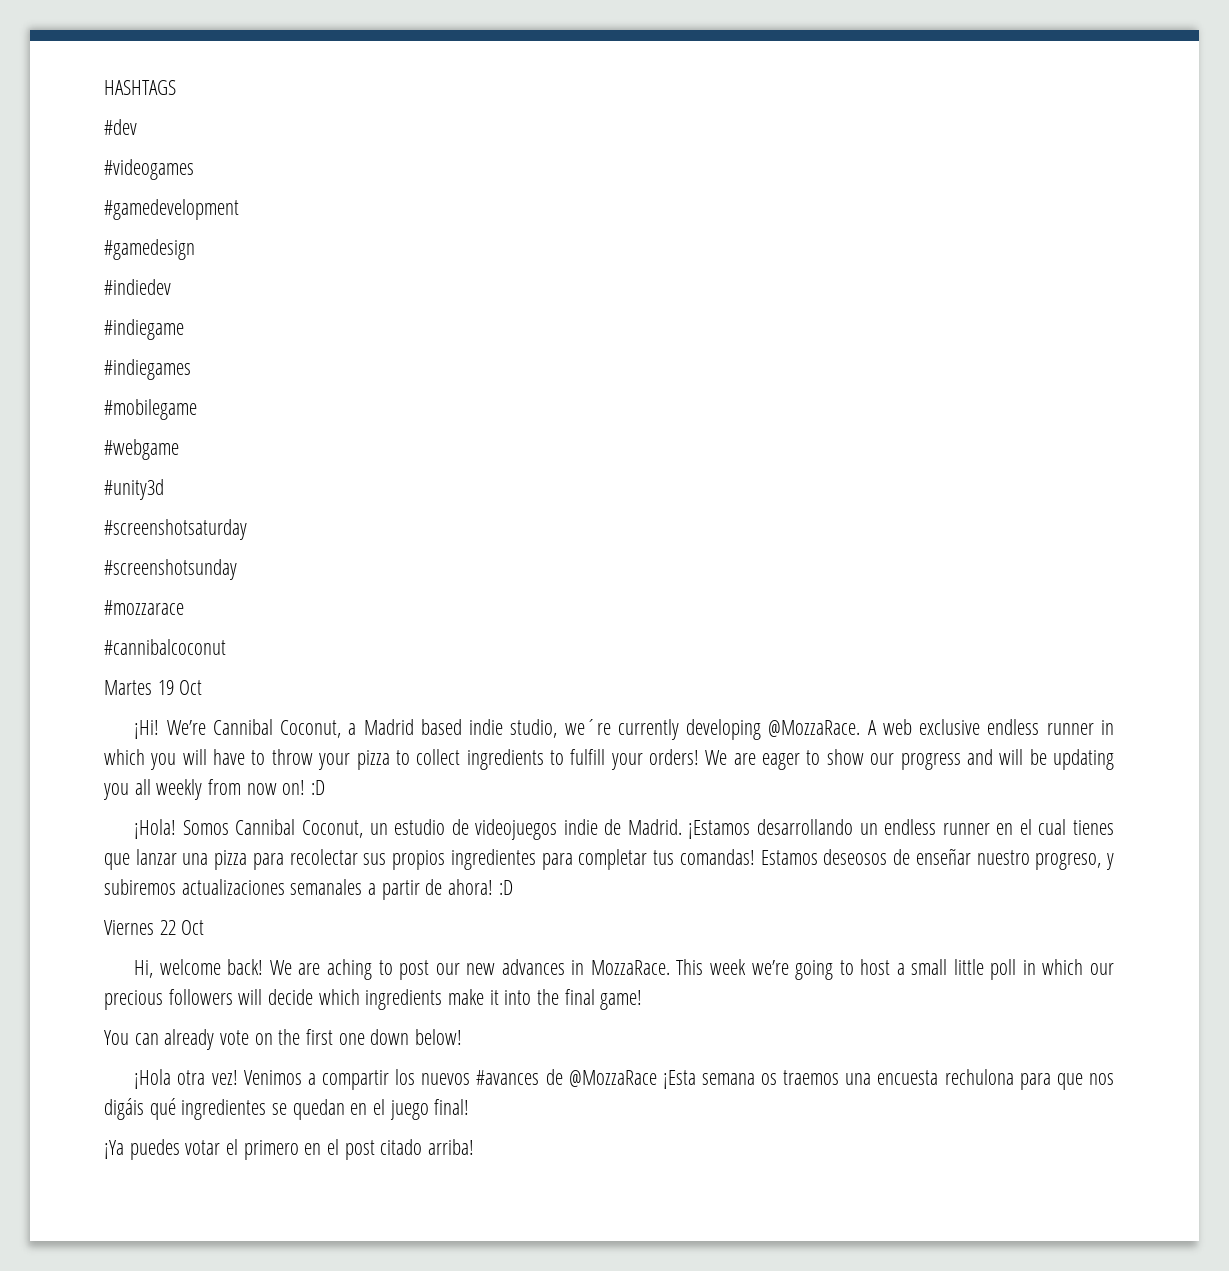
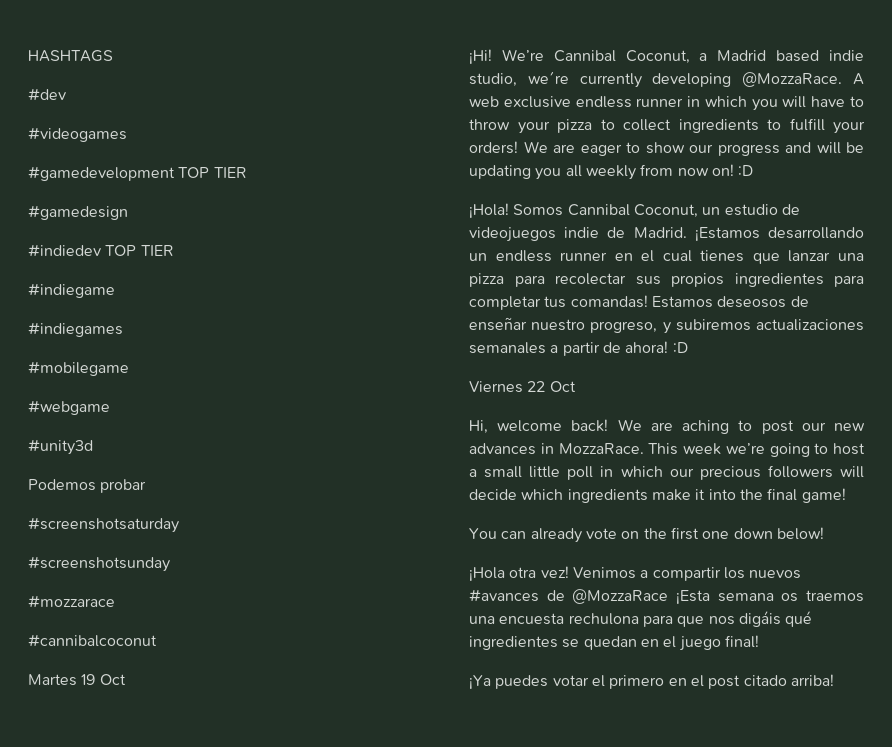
(239, 209) none -> [178,167,247,178] TOP TIER
(171, 287) none -> [105,245,174,256] TOP TIER
(164, 489) none -> [28,479,147,493] // Podemos probar

